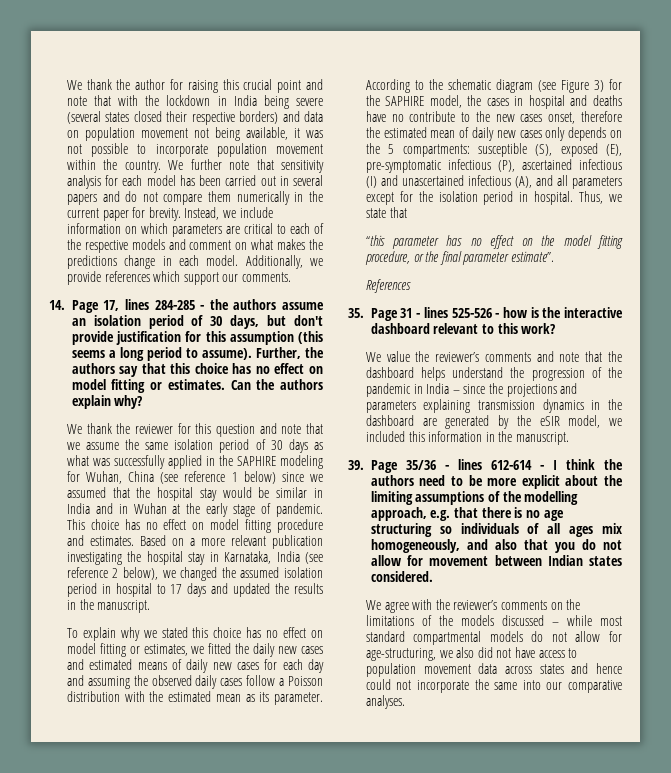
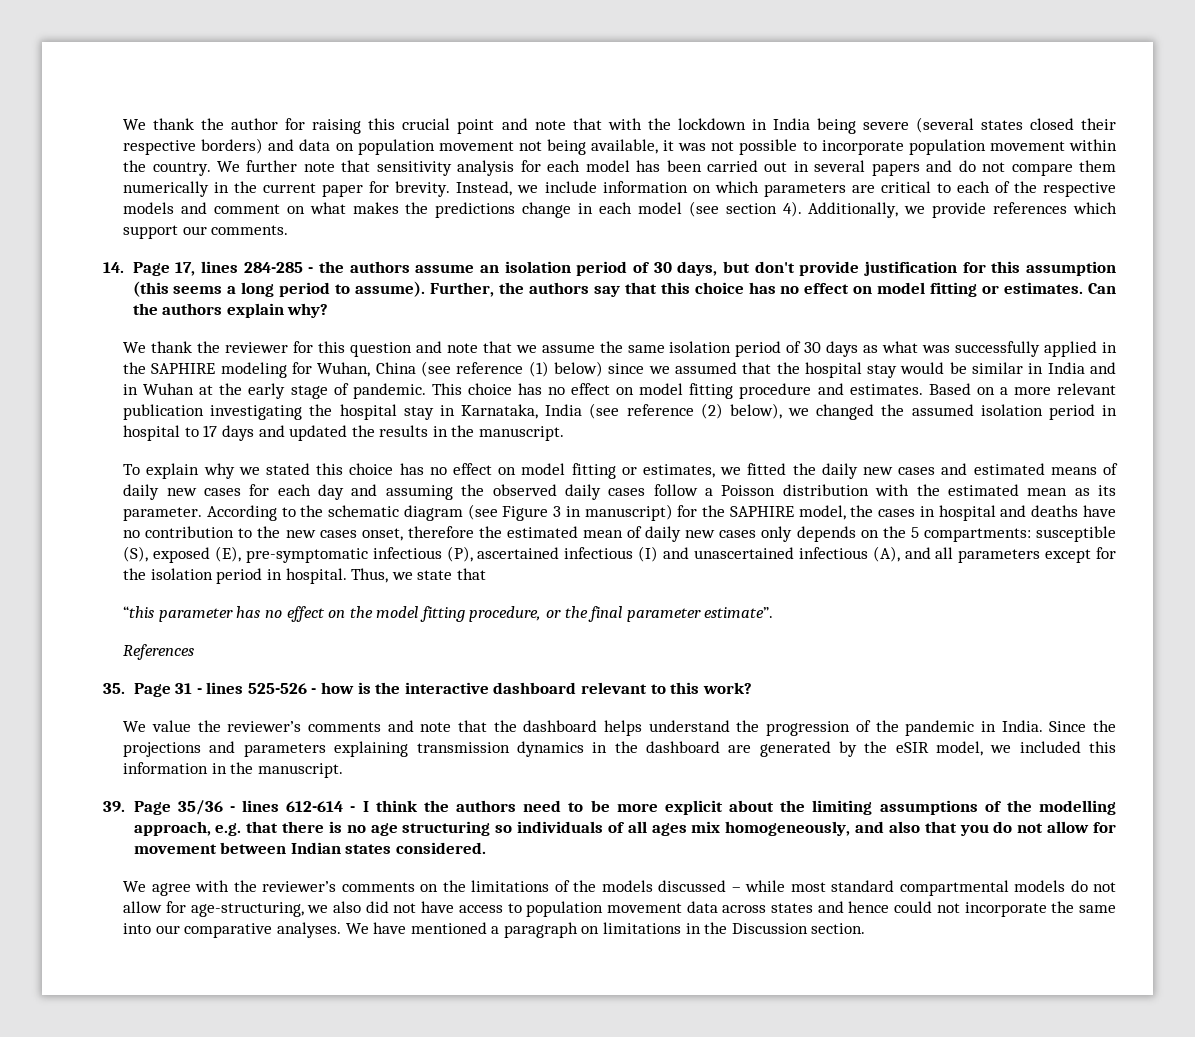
[206,255,239,266] model. -> [637,201,802,217] model (see section 4).
[231,472,238,482] 1 -> [528,361,549,377] (1)
[112,568,119,578] 2 -> [700,403,723,419] (2)
[593,80,604,92] 3) -> [553,504,673,521] 3 in manuscript)
[409,111,456,122] contribute -> [145,526,235,538] contribution
[426,383,486,394] India – since -> [1001,720,1087,732] India. Since
(405, 702) none -> [345,922,866,938] We have mentioned a paragraph on limitations in the Discussion section.

